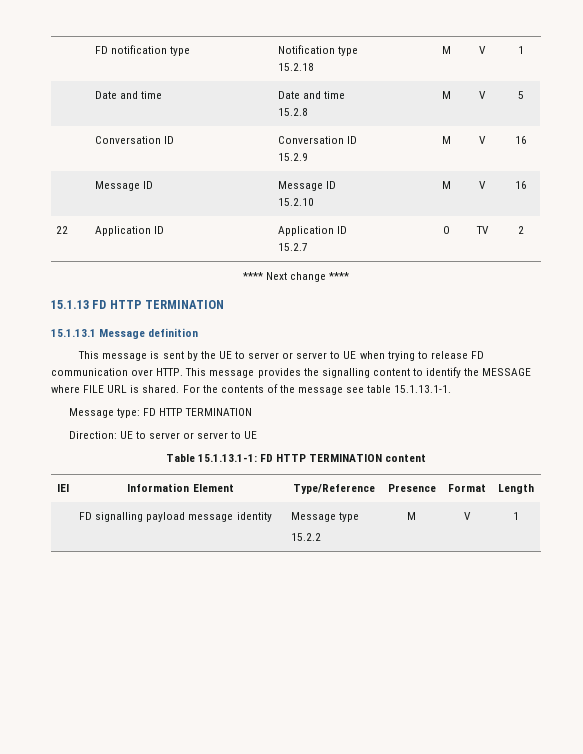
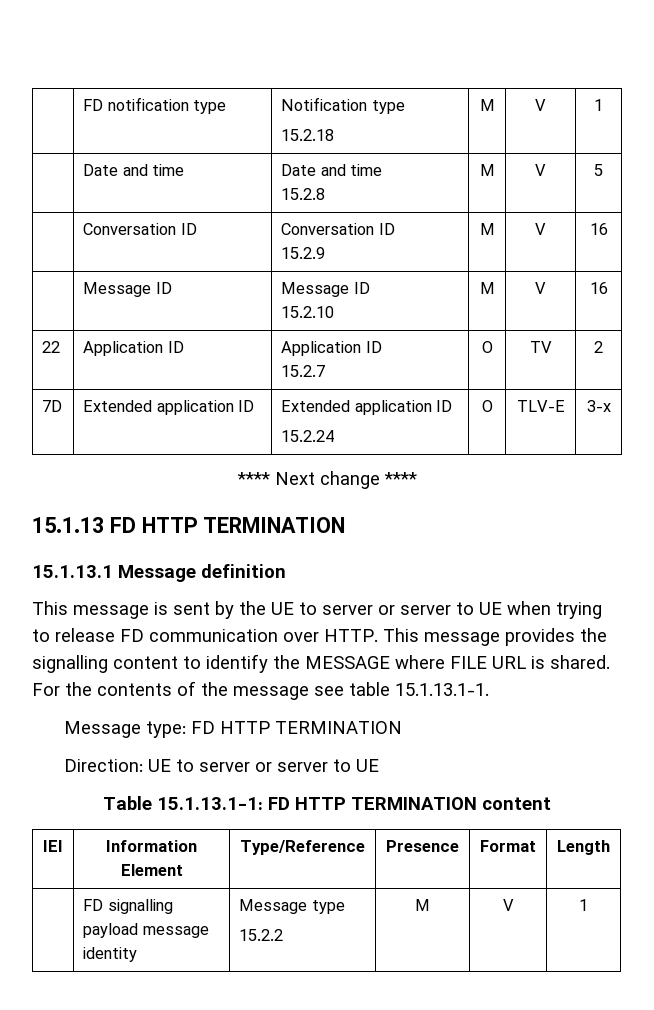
(524, 230) none -> [42,400,63,412] [83,400,254,415] [281,400,452,415] [281,430,335,442] [481,400,493,412] [516,400,565,412] [586,400,611,412] // 7D | Extended application ID | Extended application ID // 15.2.24 | O | TLV-E | 3-x

